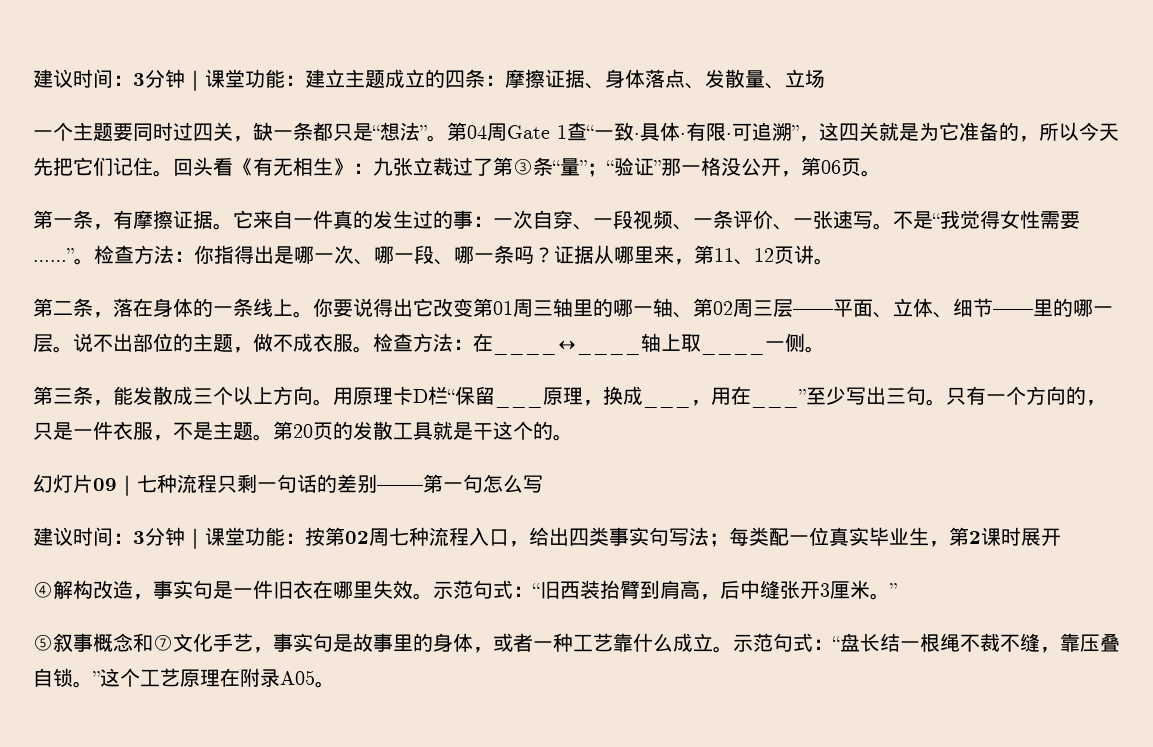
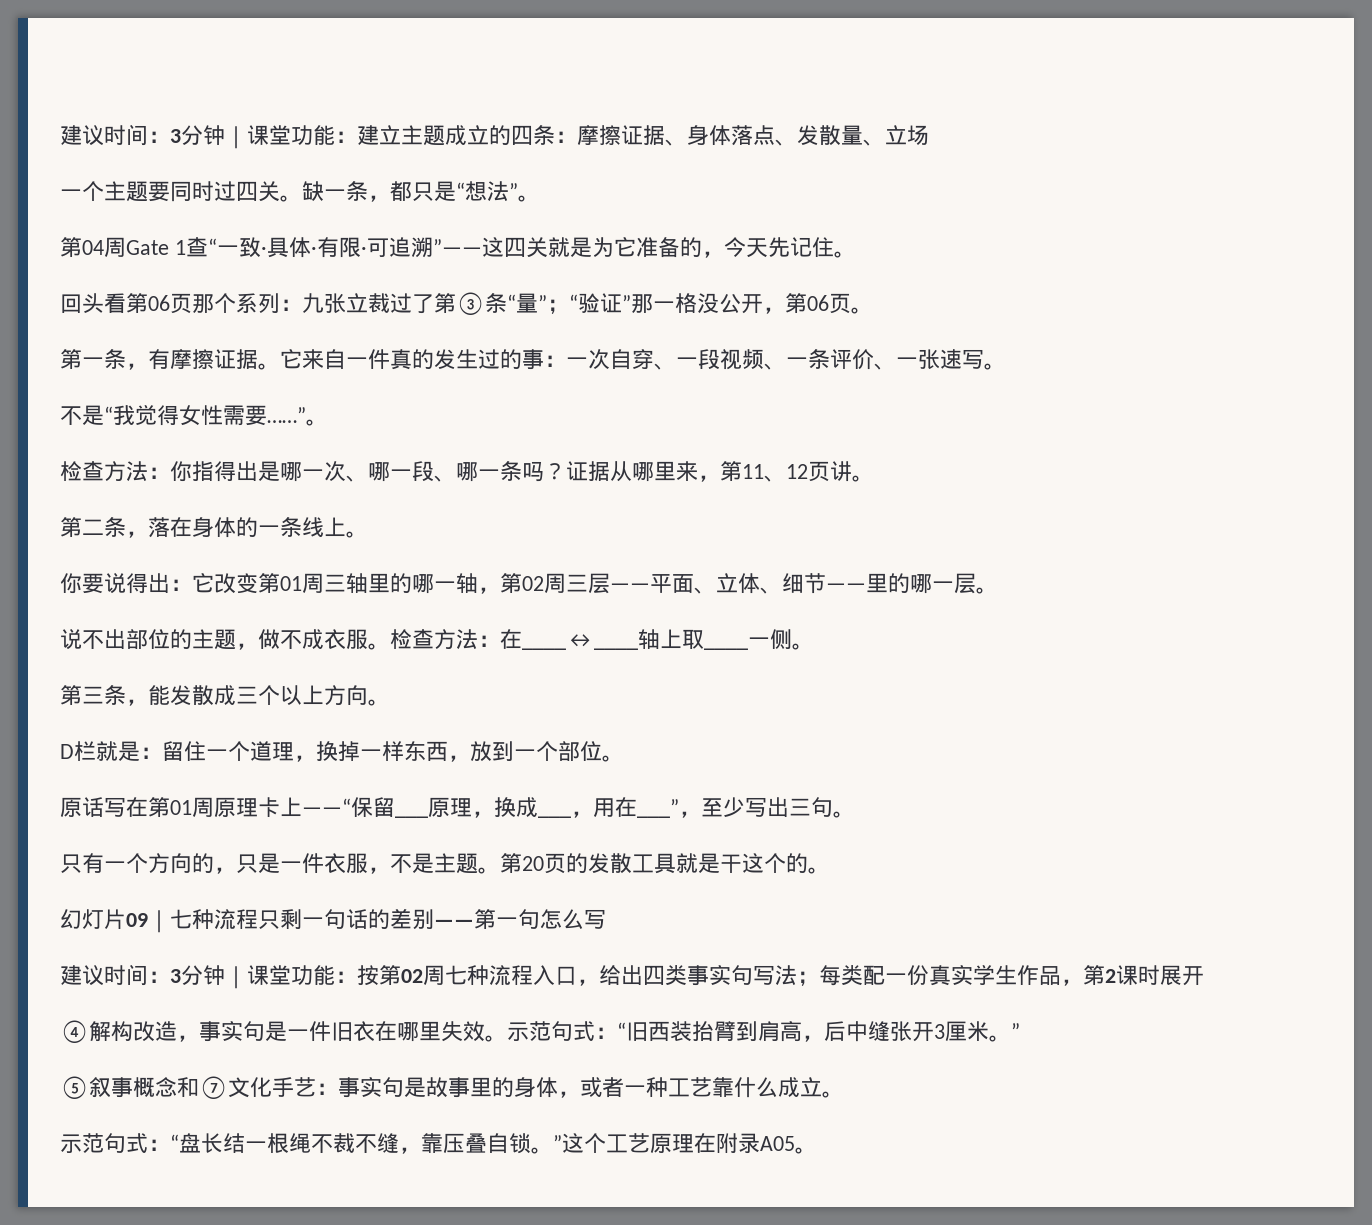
[233,122,313,142] ，缺一条 -> [280,181,390,202] 。缺一条，
(447, 138) none -> (540, 198) //
[792,125,819,142] ”， -> [432,239,482,255] ”——
[1039,122,1119,141] [33,157,353,177] 所以今天先把它们记住。回头看《有无相生》 -> [723,237,856,258] [60,293,280,314] 今天先记住。 // 回头看第06页那个系列
(893, 226) none -> (1006, 366) //
(94, 261) none -> (328, 422) //
(313, 314) none -> (368, 534) //
(413, 307) none -> [170,579,192,591] ：
[673,312,693,318] 、 -> [478,587,500,594] ，
(73, 349) none -> (998, 590) //
[333,386,455,405] 用原理卡D栏“ -> [60,741,624,762] [60,797,351,818] // D栏就是：留住一个道理，换掉一样东西，放到一个部位。 // 原话写在第01周原理卡上——“
(806, 398) none -> [679,811,701,818] ，
(946, 402) none -> (855, 814) //
[809,527,929,546] 位真实毕业生 -> [907,965,1061,986] 份真实学生作品
[253,647,273,653] ， -> [316,1083,338,1095] ：
(733, 649) none -> (844, 1094) //

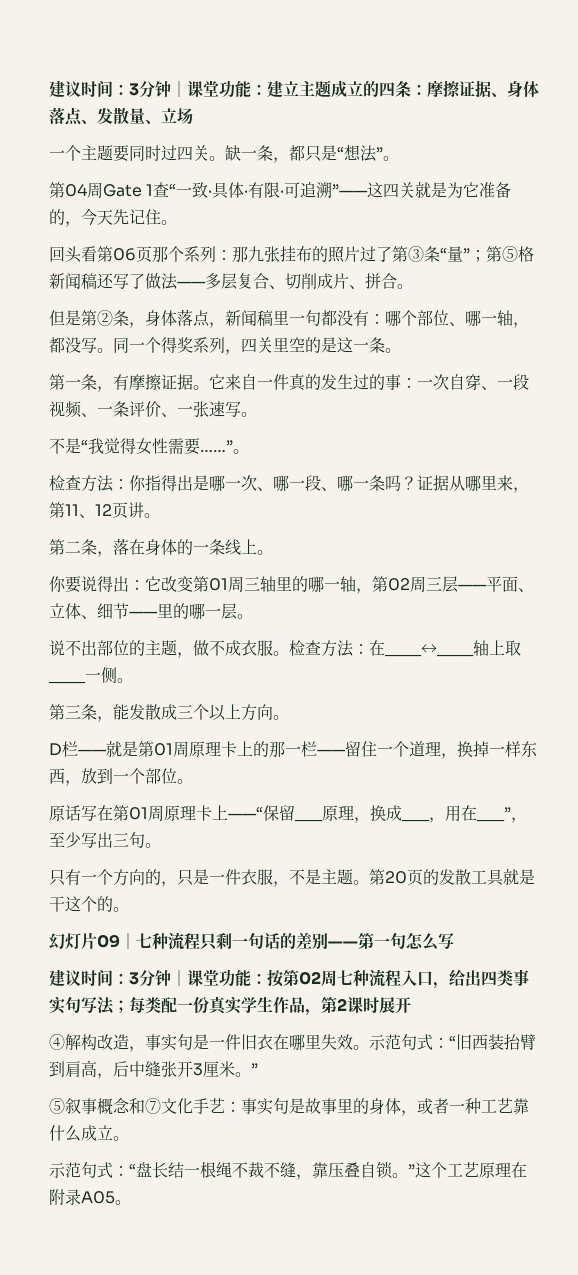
[302,293,390,314] 九张立裁 -> [232,246,360,263] 那九张挂布的照片
[569,293,851,314] “验证”那一格没公开，第06页 -> [486,246,534,262] [49,273,413,290] [49,309,529,328] [49,337,385,355] 第⑤格新闻稿还写了做法——多层复合、切削成片、拼合。 // 但是第②条，身体落点，新闻稿里一句都没有：哪个部位、哪一轴，都没写。同一个得奖系列，四关里空的是这一条
[96,741,162,761] 就是： -> [78,741,346,758] ——就是第01周原理卡上的那一栏——

